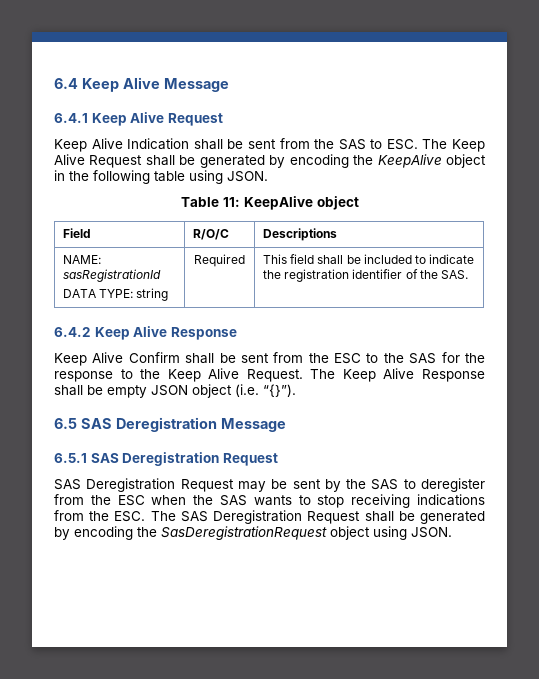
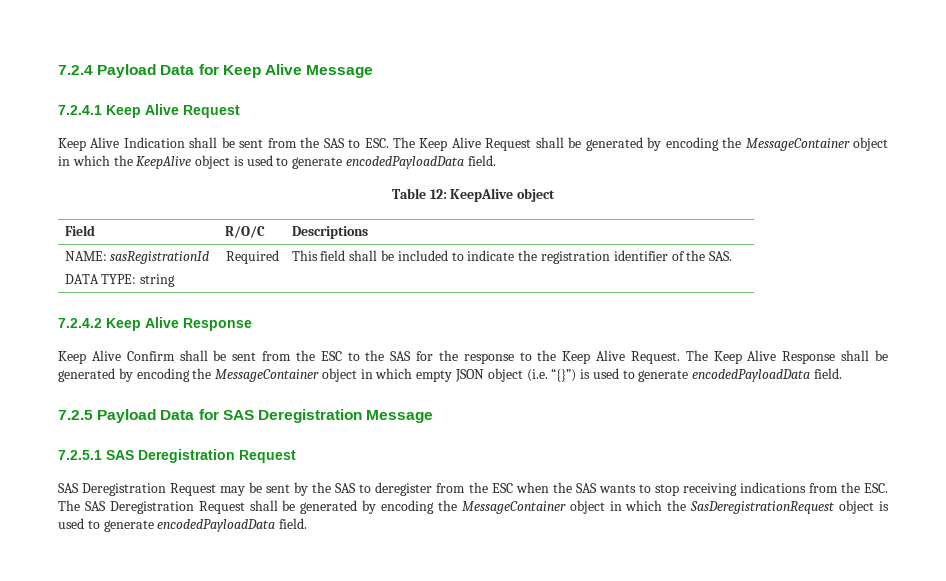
[54,78,78,89] 6.4 -> [58,64,219,78] 7.2.4 Payload Data for
[54,113,88,123] 6.4.1 -> [58,105,102,115] 7.2.4.1
[377,154,487,168] [54,170,268,184] KeepAlive object in the following table using JSON. -> [745,137,888,151] [58,155,496,169] MessageContainer object in which the KeepAlive object is used to generate encodedPayloadData field.
[222,197,240,207] 11: -> [429,189,447,199] 12:
[54,327,91,337] 6.4.2 -> [58,318,102,328] 7.2.4.2
[107,384,296,398] [54,418,77,429] empty JSON object (i.e. “{}”). // 6.5 -> [58,368,843,382] [58,409,219,423] generated by encoding the MessageContainer object in which empty JSON object (i.e. “{}”) is used to generate encodedPayloadData field. // 7.2.5 Payload Data for
[54,453,87,463] 6.5.1 -> [58,450,102,460] 7.2.5.1
[161,526,452,540] SasDeregistrationRequest object using JSON. -> [461,500,889,514] [58,518,308,532] MessageContainer object in which the SasDeregistrationRequest object is used to generate encodedPayloadData field.

